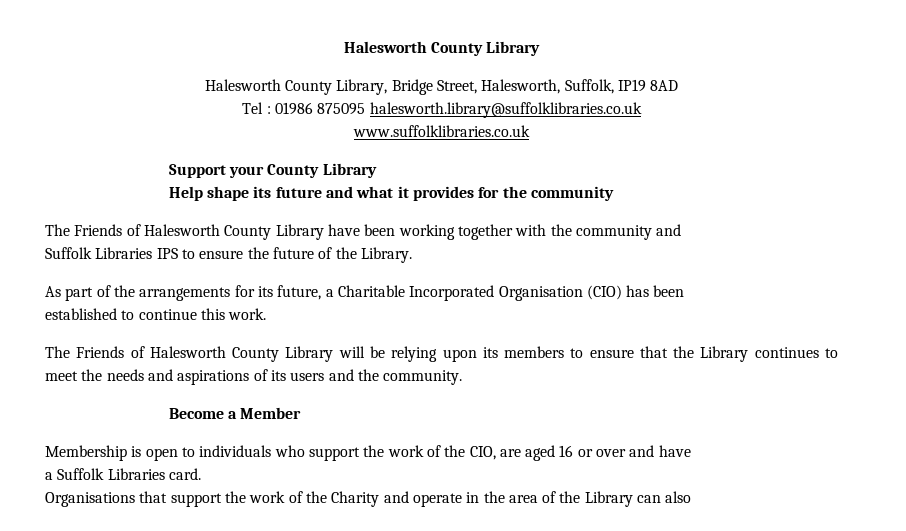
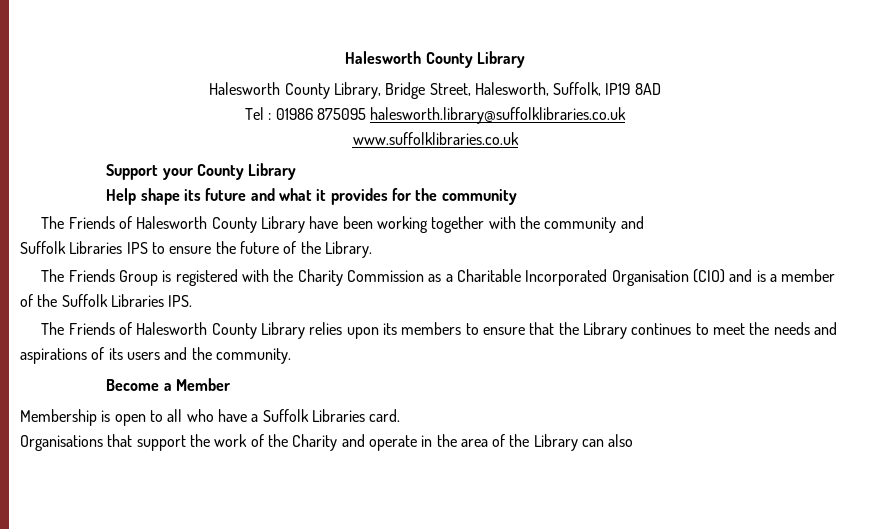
[45,285,322,301] As part of the arrangements for its future, -> [41,269,442,286] The Friends Group is registered with the Charity Commission as
[626,285,685,297] [45,308,267,320] [45,346,438,362] has been // established to continue this work. // The Friends of Halesworth County Library will be relying -> [729,269,836,282] [20,294,193,307] [41,322,343,339] and is a member of the Suffolk Libraries IPS. // The Friends of Halesworth County Library relies
[199,445,691,461] individuals who support the work of the CIO, are aged 16 or over and have // -> [167,409,247,422] all who have

